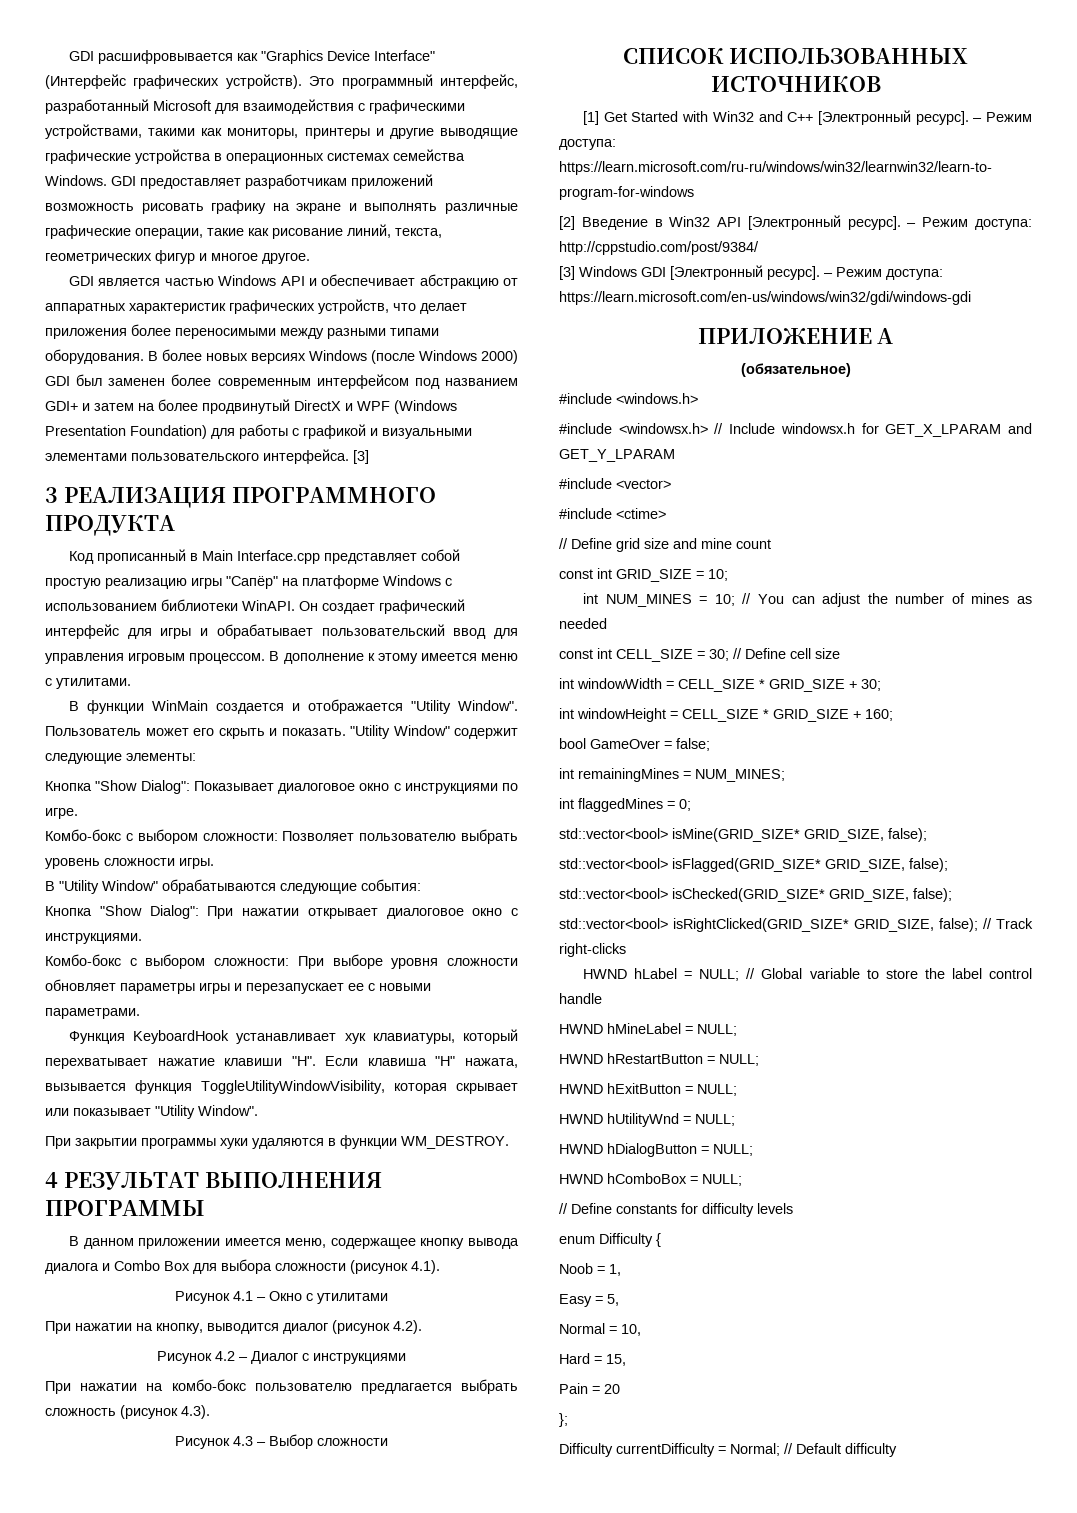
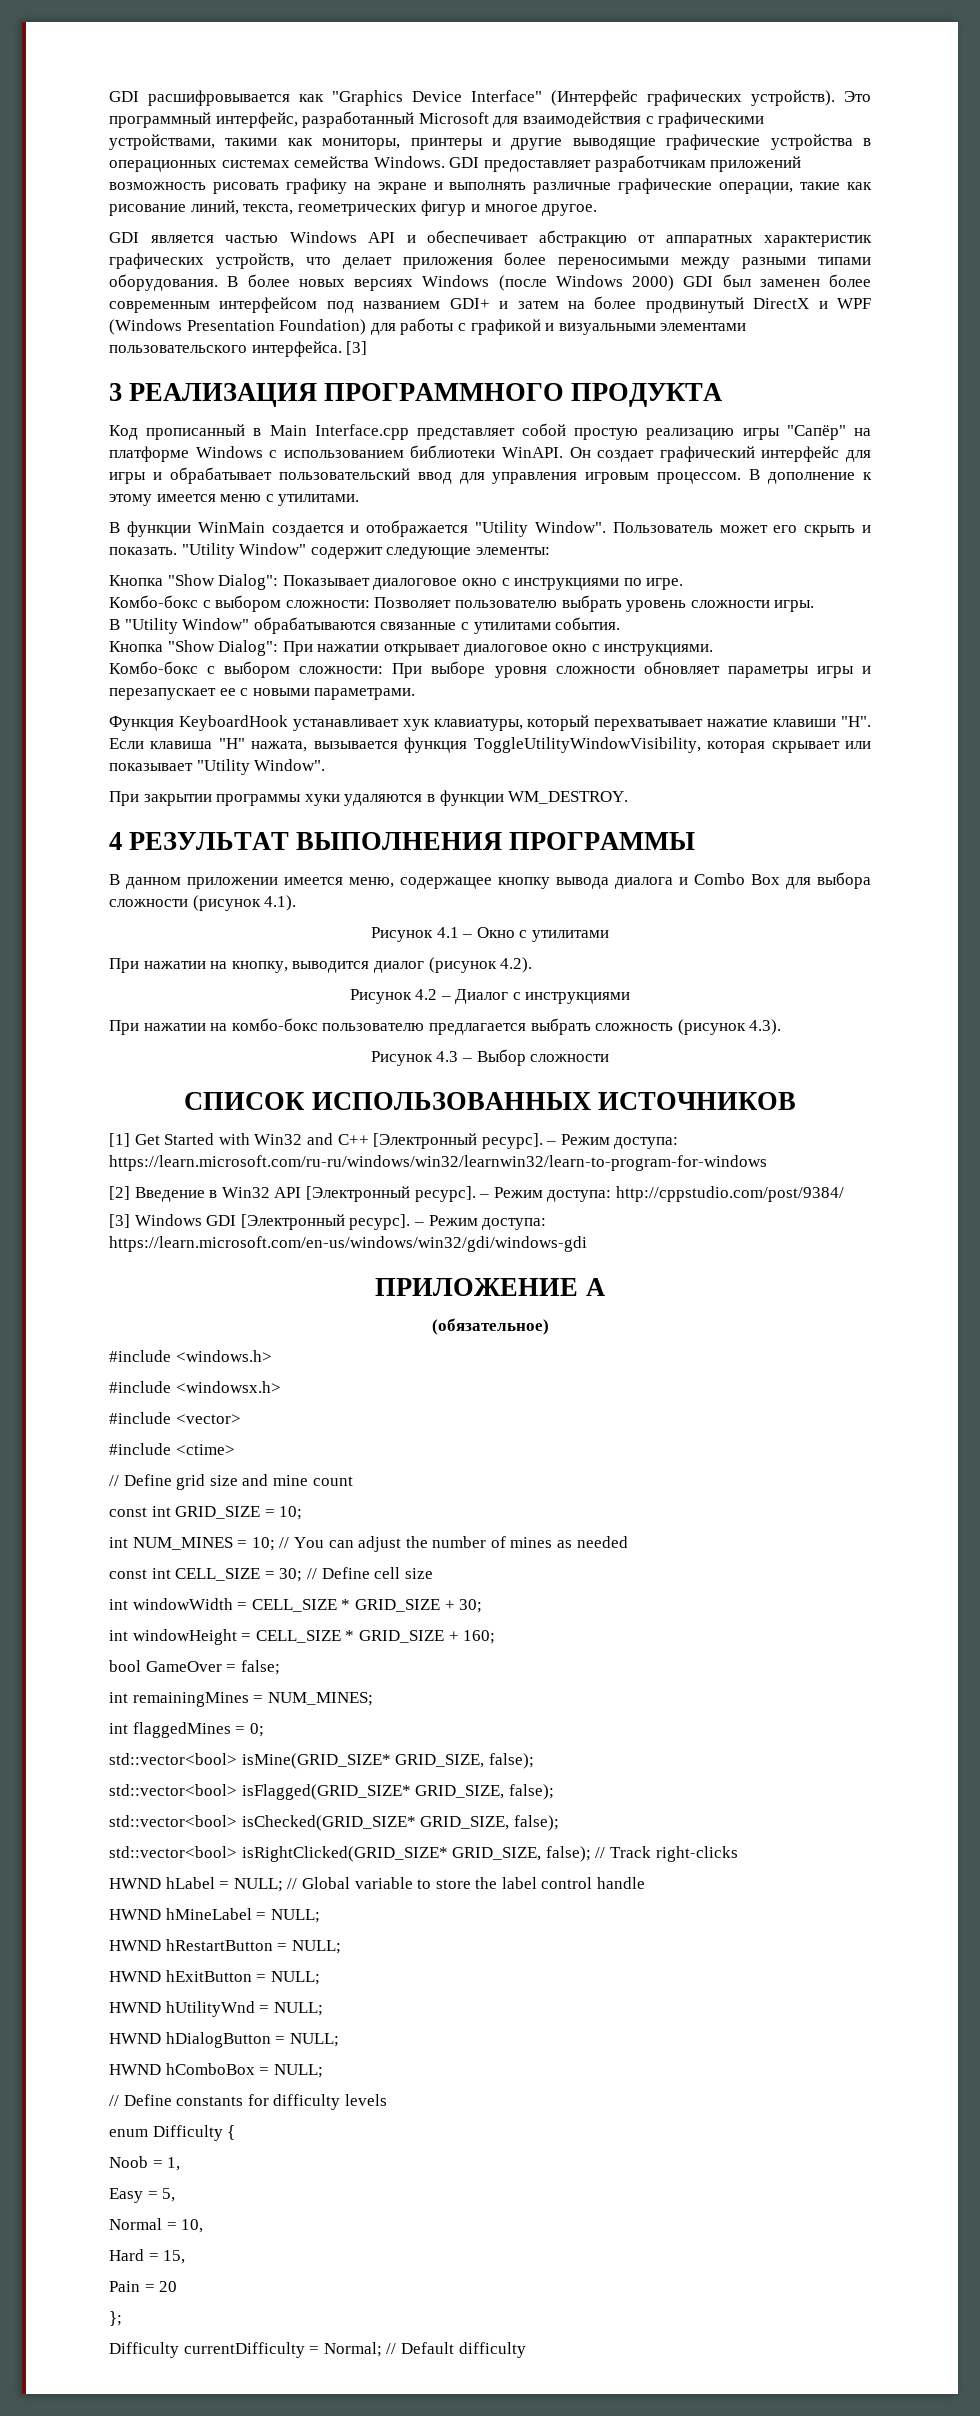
[280,879,421,894] следующие события: -> [380,617,621,634] связанные с утилитами события.
[714,423,1032,437] [559,449,675,462] // Include windowsx.h for GET_X_LPARAM and GET_Y_LPARAM -> (281, 1387) none

